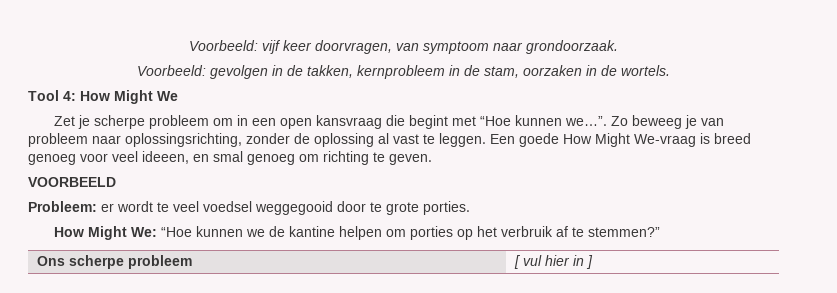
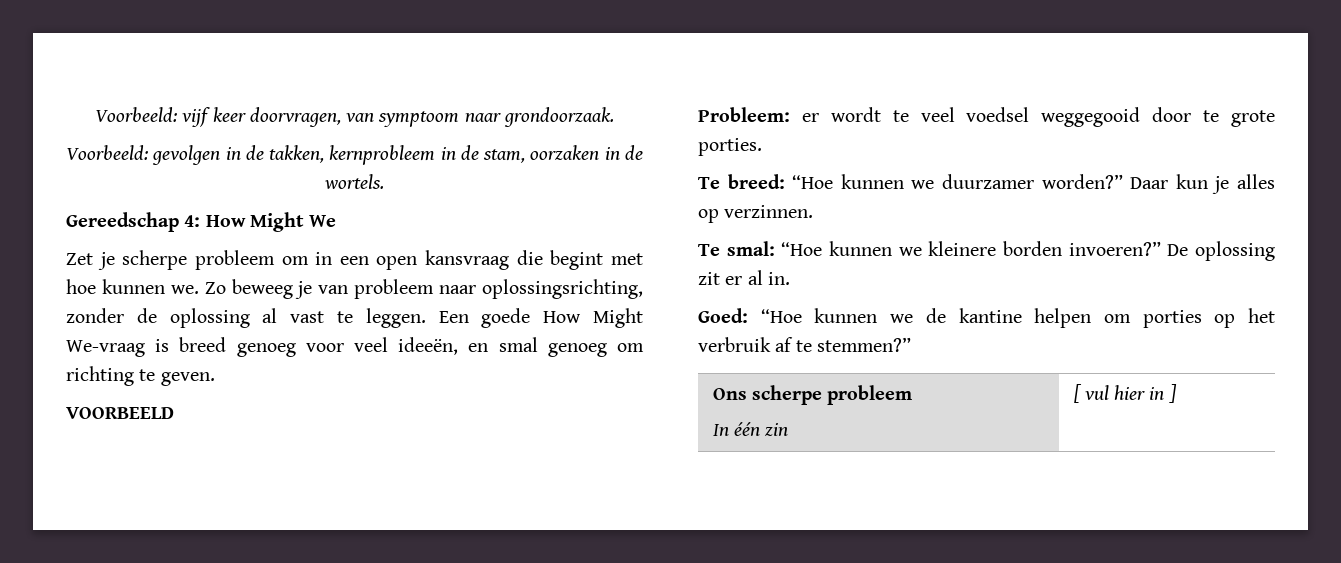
[28,90,59,101] Tool -> [66,212,179,232] Gereedschap
[480,115,608,126] “Hoe kunnen we…”. -> [66,279,199,294] hoe kunnen we.
[142,151,189,164] ideeen, -> [398,337,459,355] ideeën,
[54,226,158,240] How Might We: -> [698,174,1275,194] [698,205,814,223] [698,241,1275,261] [698,270,790,285] [698,308,748,323] Te breed: “Hoe kunnen we duurzamer worden?” Daar kun je alles op verzinnen. // Te smal: “Hoe kunnen we kleinere borden invoeren?” De oplossing zit er al in. // Goed:
(193, 262) none -> [712,422,789,436] // In één zin

